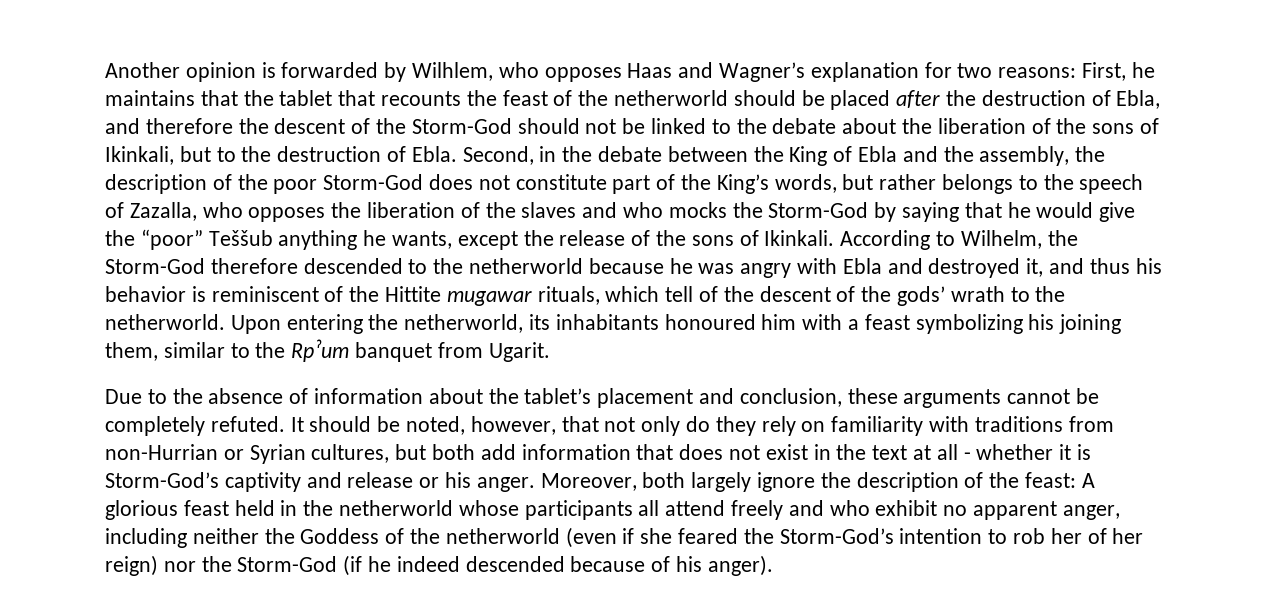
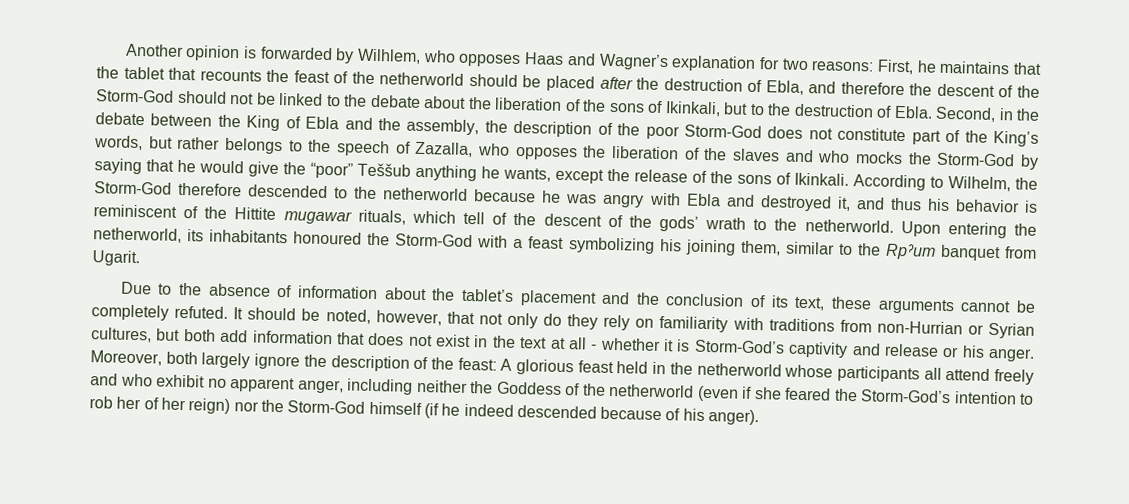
[761,314,797,330] him -> [367,232,474,248] the Storm-God
[739,388,842,407] conclusion, -> [635,292,826,311] the conclusion of its text,
(338, 564) none -> [368,401,422,416] himself

